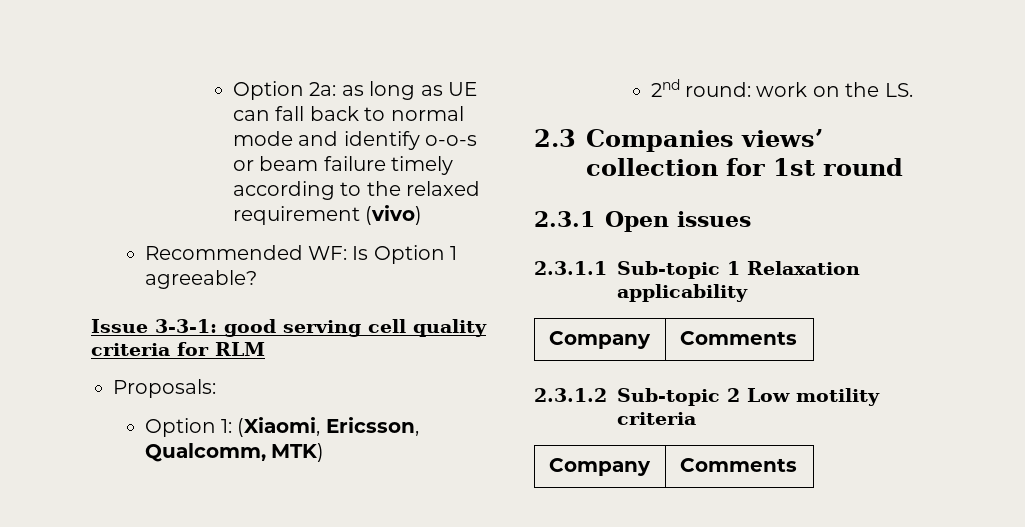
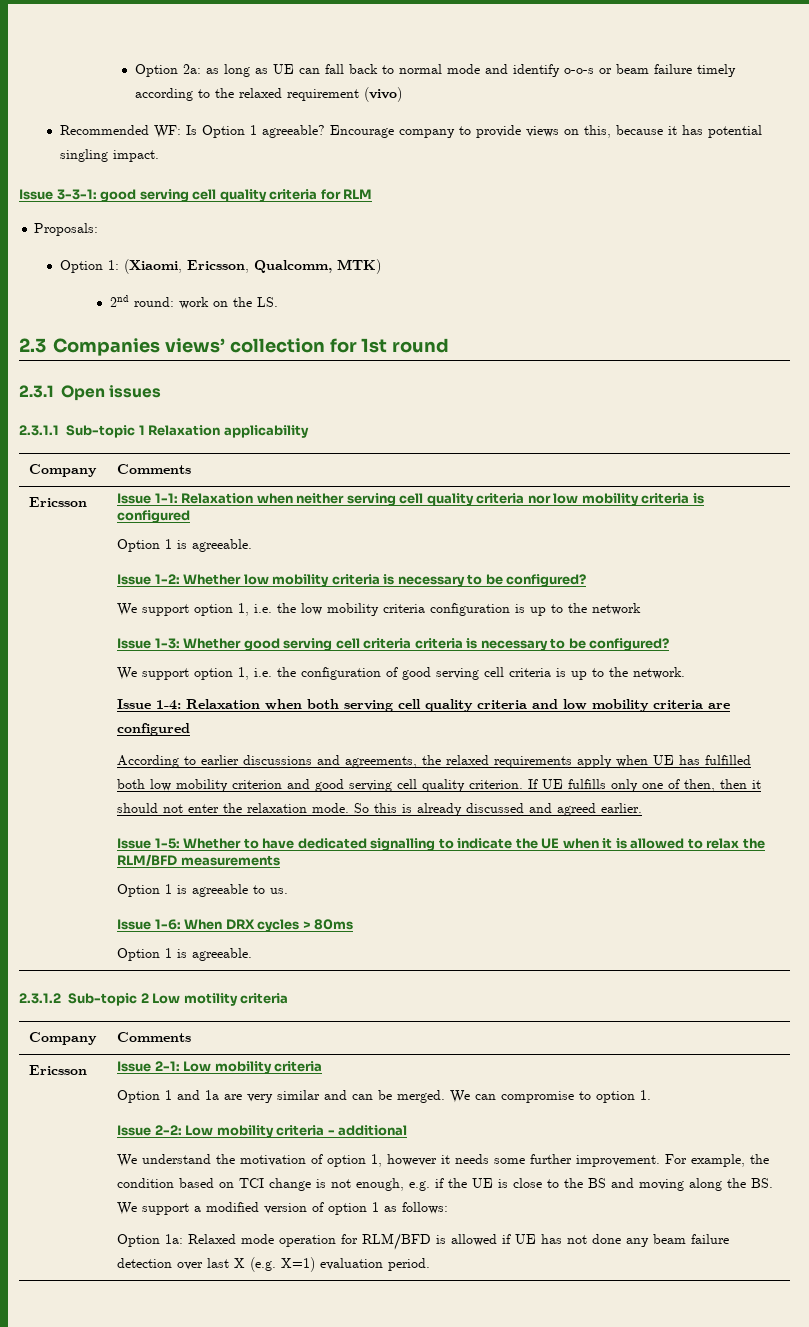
(257, 279) none -> [329,125,762,138] [59,149,159,162] Encourage company to provide views on this, because it has potential singling impact.
(797, 338) none -> [29,497,88,507] [117,493,704,506] [117,510,191,523] [117,539,253,552] [117,574,587,587] [117,603,642,616] [117,638,670,651] [117,667,686,680] [117,699,731,712] [117,723,191,736] [117,755,752,768] [117,779,762,792] [117,803,643,816] [117,838,765,851] [117,854,280,866] [117,884,289,897] [117,919,354,932] [117,948,253,961] // Ericsson | Issue 1-1: Relaxation when neither serving cell quality criteria nor low mobility criteria is configured // Option 1 is agreeable. // Issue 1-2: Whether low mobility criteria is necessary to be configured? // We support option 1, i.e. the low mobility criteria configuration is up to the network // Issue 1-3: Whether good serving cell criteria criteria is necessary to be configured? // We support option 1, i.e. the configuration of good serving cell criteria is up to the network. // Issue 1-4: Relaxation when both serving cell quality criteria and low mobility criteria are configured // According to earlier discussions and agreements, the relaxed requirements apply when UE has fulfilled both low mobility criterion and good serving cell quality criterion. If UE fulfills only one of then, then it should not enter the relaxation mode. So this is already discussed and agreed earlier. // Issue 1-5: Whether to have dedicated signalling to indicate the UE when it is allowed to relax the RLM/BFD measurements // Option 1 is agreeable to us. // Issue 1-6: When DRX cycles > 80ms // Option 1 is agreeable.
(797, 465) none -> [29,1065,88,1075] [117,1061,323,1074] [117,1090,652,1103] [117,1125,408,1138] [117,1154,770,1167] [117,1178,774,1191] [117,1202,449,1215] [117,1233,730,1250] [117,1257,431,1272] // Ericsson | Issue 2-1: Low mobility criteria // Option 1 and 1a are very similar and can be merged. We can compromise to option 1. // Issue 2-2: Low mobility criteria - additional // We understand the motivation of option 1, however it needs some further improvement. For example, the condition based on TCI change is not enough, e.g. if the UE is close to the BS and moving along the BS. We support a modified version of option 1 as follows: // Option 1a: Relaxed mode operation for RLM/BFD is allowed if UE has not done any beam failure detection over last X (e.g. X=1) evaluation period.

